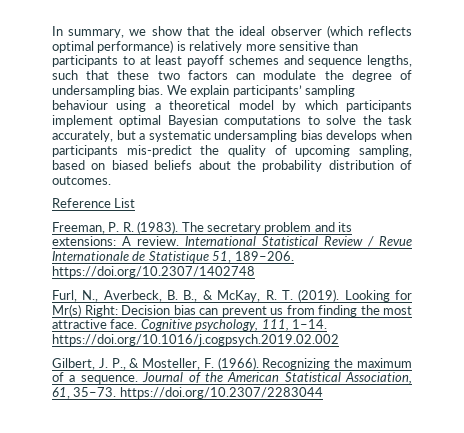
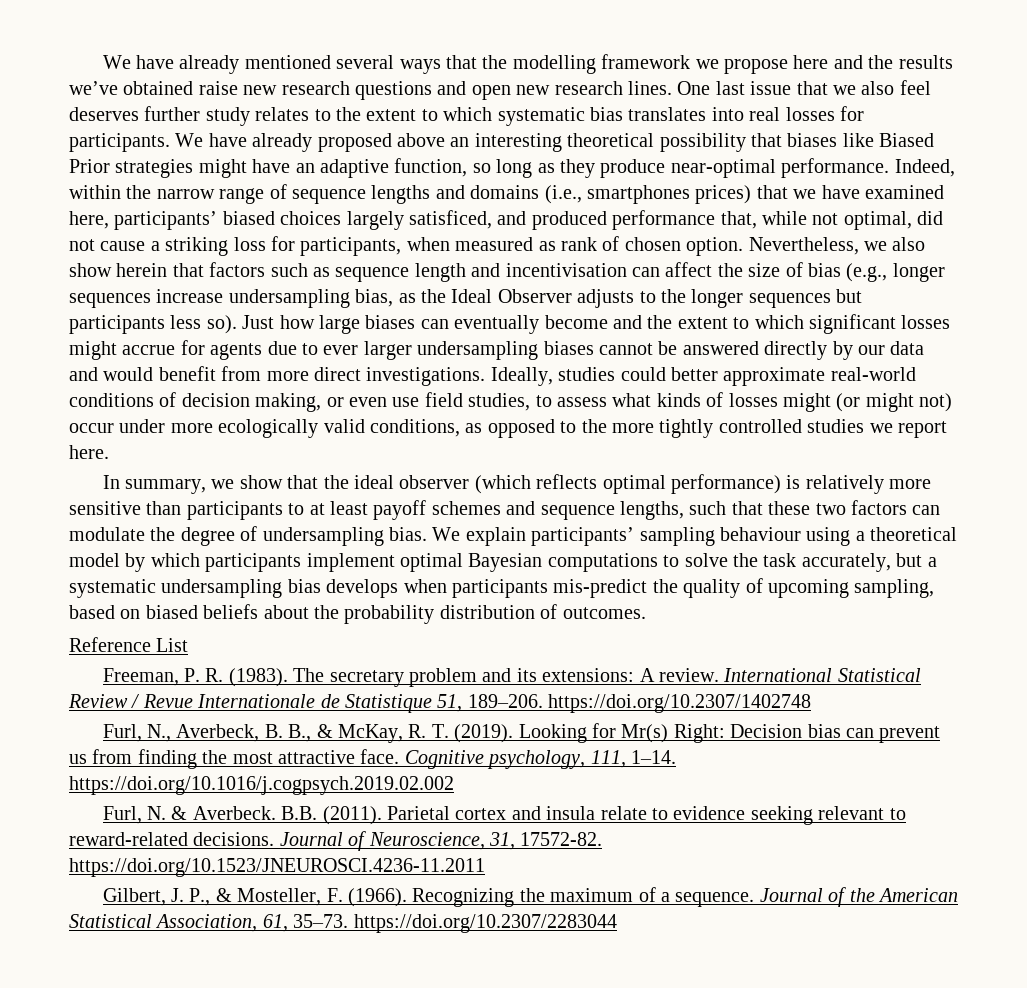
(52, 31) none -> [102,54,953,74] [69,80,931,100] [69,106,864,126] [69,133,935,152] [69,158,955,178] [69,184,944,204] [69,210,944,230] [69,236,926,256] [69,262,945,282] [69,289,863,308] [69,314,951,334] [69,340,925,360] [69,366,916,386] [69,392,953,412] [69,419,947,438] [69,445,109,459] We have already mentioned several ways that the modelling framework we propose here and the results we’ve obtained raise new research questions and open new research lines. One last issue that we also feel deserves further study relates to the extent to which systematic bias translates into real losses for participants. We have already proposed above an interesting theoretical possibility that biases like Biased Prior strategies might have an adaptive function, so long as they produce near-optimal performance. Indeed, within the narrow range of sequence lengths and domains (i.e., smartphones prices) that we have examined here, participants’ biased choices largely satisficed, and produced performance that, while not optimal, did not cause a striking loss for participants, when measured as rank of chosen option. Nevertheless, we also show herein that factors such as sequence length and incentivisation can affect the size of bias (e.g., longer sequences increase undersampling bias, as the Ideal Observer adjusts to the longer sequences but participants less so). Just how large biases can eventually become and the extent to which significant losses might accrue for agents due to ever larger undersampling biases cannot be answered directly by our data and would benefit from more direct investigations. Ideally, studies could better approximate real-world conditions of decision making, or even use field studies, to assess what kinds of losses might (or might not) occur under more ecologically valid conditions, as opposed to the more tightly controlled studies we report here. //
(339, 340) none -> [102,806,906,825] [69,831,603,851] [69,858,485,877] // Furl, N. & Averbeck. B.B. (2011). Parietal cortex and insula relate to evidence seeking relevant to reward-related decisions. Journal of Neuroscience, 31, 17572-82. https://doi.org/10.1523/JNEUROSCI.4236-11.2011

